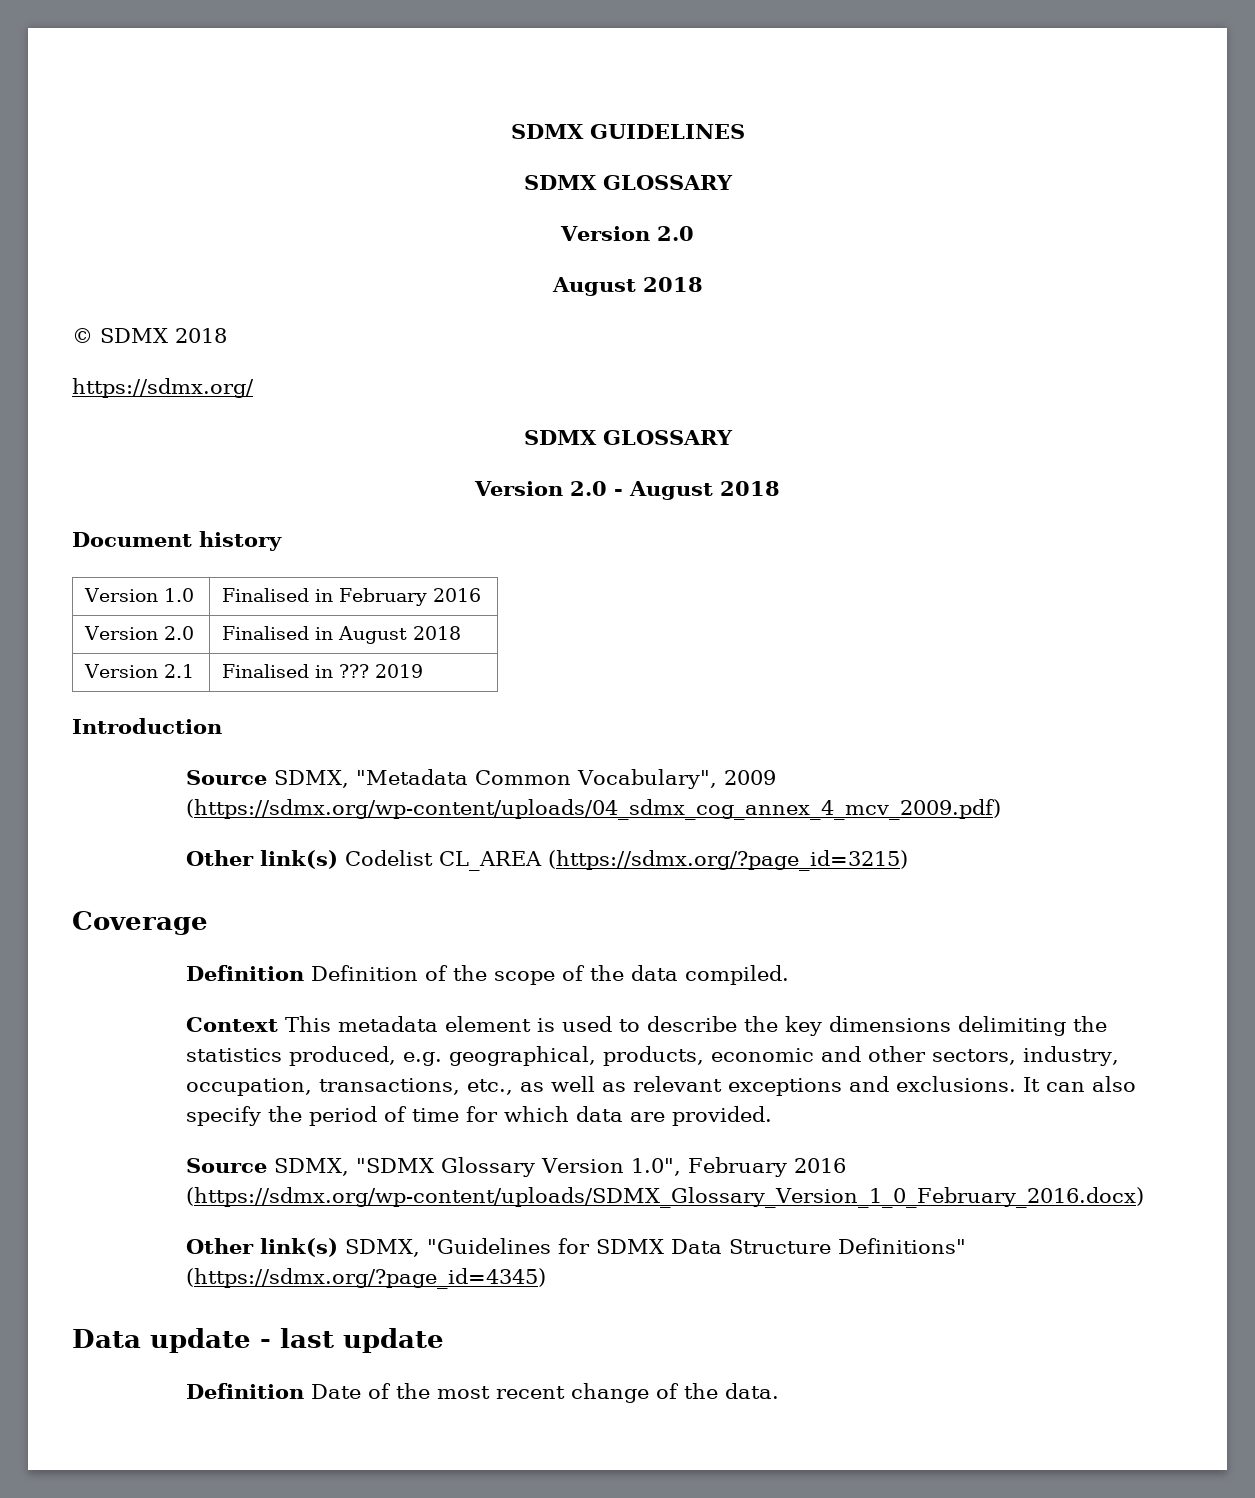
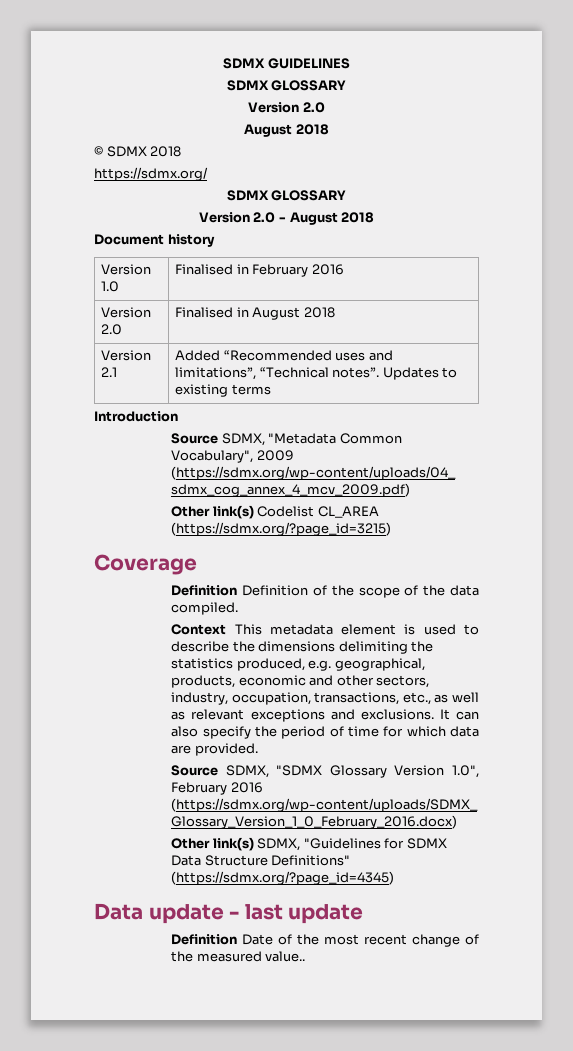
[222,664,424,678] Finalised in ??? 2019 -> [174,350,393,361] [174,367,458,380] [174,384,271,397] Added “Recommended uses and limitations”, “Technical notes”. Updates to existing terms
[785,1016,823,1036] key -> (255, 646) none
[725,1383,780,1399] data. -> [196,951,306,962] measured value..

